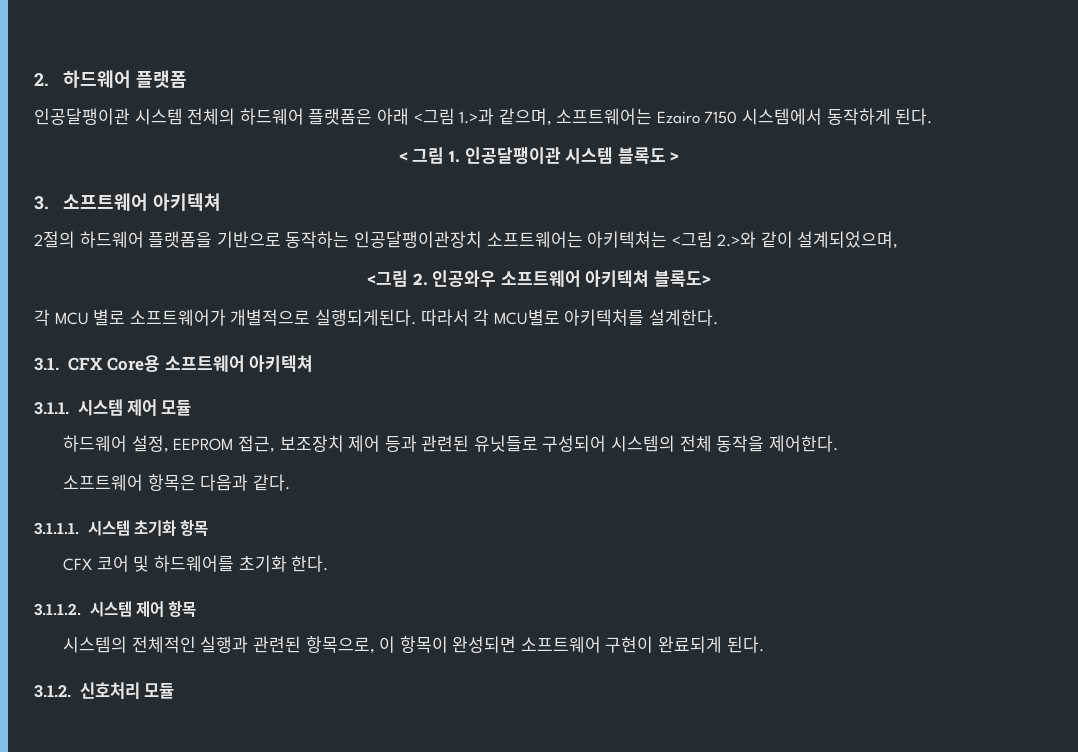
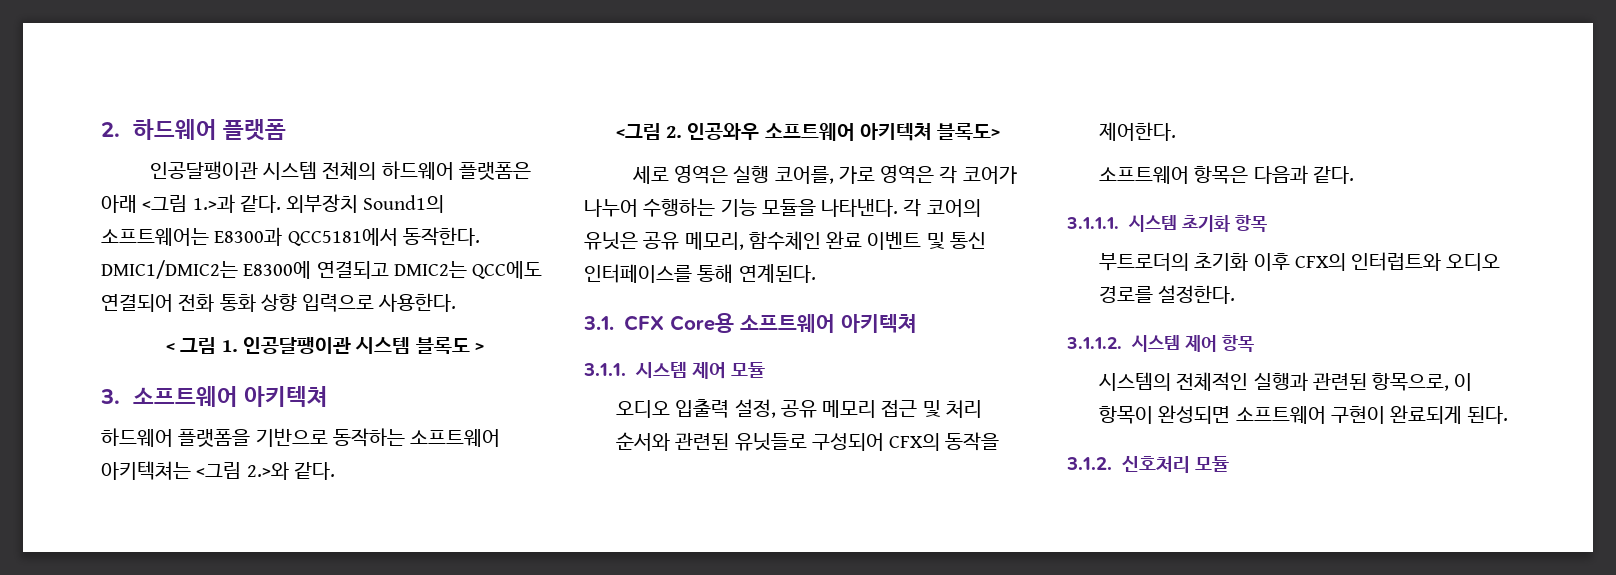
[498,108,933,126] 같으며, 소프트웨어는 Ezairo 7150 시스템에서 동작하게 된다. -> [239,194,445,213] [101,227,480,246] [101,260,543,279] [101,293,457,312] 같다. 외부장치 Sound1의 소프트웨어는 E8300과 QCC5181에서 동작한다. DMIC1/DMIC2는 E8300에 연결되고 DMIC2는 QCC에도 연결되어 전화 통화 상향 입력으로 사용한다.
[34,231,75,248] 2절의 -> (329, 396) none
[353,231,583,248] 인공달팽이관장치 소프트웨어는 -> [410,429,501,447] 소프트웨어
[760,231,899,249] 같이 설계되었으며, -> [293,462,335,480] 같다.
[34,309,718,326] 각 MCU 별로 소프트웨어가 개별적으로 실행되게된다. 따라서 각 MCU별로 아키텍처를 설계한다. -> [631,164,1017,184] [584,198,981,217] [584,231,986,250] [584,264,816,283] 세로 영역은 실행 코어를, 가로 영역은 각 코어가 나누어 수행하는 기능 모듈을 나타낸다. 각 코어의 유닛은 공유 메모리, 함수체인 완료 이벤트 및 통신 인터페이스를 통해 연계된다.
[63,435,417,453] 하드웨어 설정, EEPROM 접근, 보조장치 제어 등과 -> [616,399,982,418] [616,432,671,451] 오디오 입출력 설정, 공유 메모리 접근 및 처리 순서와
[611,435,712,452] 시스템의 전체 -> [889,433,941,451] CFX의
[63,555,329,572] CFX 코어 및 하드웨어를 초기화 한다. -> [1099,252,1501,271] [1099,285,1236,304] 부트로더의 초기화 이후 CFX의 인터럽트와 오디오 경로를 설정한다.

